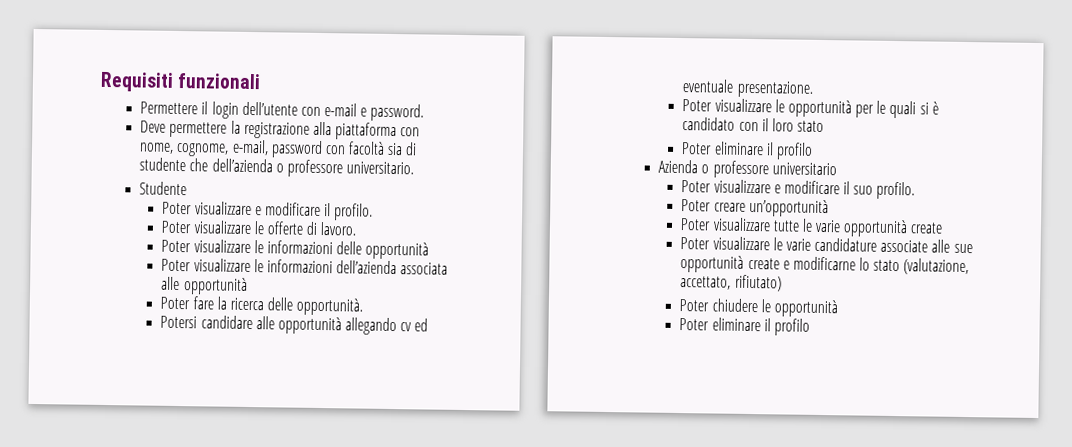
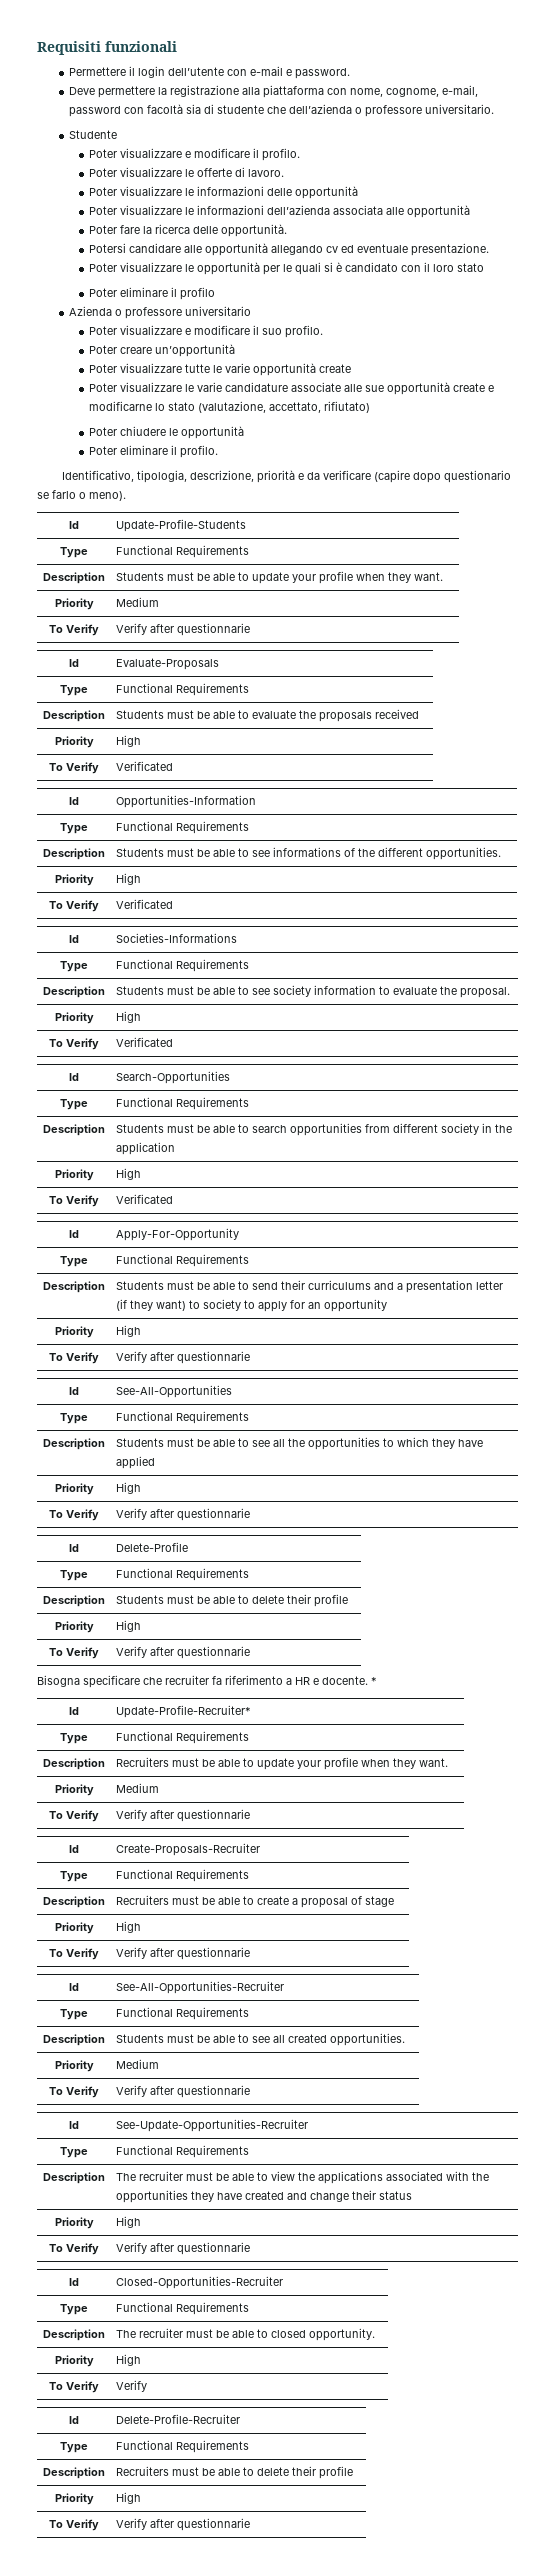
[773,318,810,336] profilo -> [179,445,218,458] [61,470,511,483] [37,490,126,501] [69,521,79,529] [115,519,246,532] [60,547,88,558] [115,545,249,558] [43,572,105,584] [115,571,443,584] [54,598,94,610] [115,597,159,607] [49,624,99,636] [115,623,250,636] [69,659,79,667] [115,658,219,670] [60,685,88,696] [115,683,249,696] [43,710,105,722] [115,709,419,722] [54,736,94,748] [115,735,141,747] [49,762,99,774] [115,761,173,771] [69,797,79,805] [115,795,256,808] [60,823,88,834] [115,821,249,834] [43,848,105,860] [115,847,501,860] [54,874,94,886] [115,873,141,885] [49,900,99,912] [115,899,173,909] [69,935,79,943] [115,933,237,943] [60,961,88,972] [115,959,249,972] [43,986,105,998] [115,985,510,998] [54,1012,94,1024] [115,1011,141,1023] [49,1038,99,1050] [115,1037,173,1047] [69,1073,79,1081] [115,1071,230,1084] [60,1099,88,1110] [115,1097,249,1110] [43,1124,105,1136] [115,1123,512,1136] [115,1142,175,1155] [54,1169,94,1181] [115,1168,141,1180] [49,1195,99,1207] [115,1194,173,1204] [69,1230,79,1238] [115,1228,239,1241] [60,1256,88,1267] [115,1254,249,1267] [43,1281,105,1293] [115,1280,503,1293] [115,1299,387,1312] [54,1326,94,1338] [115,1325,141,1337] [49,1352,99,1364] [115,1351,250,1364] [69,1387,79,1395] [115,1385,232,1398] [60,1413,88,1424] [115,1411,249,1424] [43,1438,105,1450] [115,1437,483,1450] [115,1456,155,1469] [54,1483,94,1495] [115,1482,141,1494] [49,1509,99,1521] [115,1508,250,1521] [69,1544,79,1552] [115,1542,188,1552] [60,1570,88,1581] [115,1568,249,1581] [43,1595,105,1607] [115,1594,348,1607] [54,1621,94,1633] [115,1620,141,1632] [49,1647,99,1659] [115,1646,250,1659] [37,1675,377,1688] [69,1707,79,1715] [115,1705,251,1718] [60,1733,88,1744] [115,1731,249,1744] [43,1758,105,1770] [115,1757,448,1770] [54,1784,94,1796] [115,1783,159,1793] [49,1810,99,1822] [115,1809,250,1822] [69,1845,79,1853] [115,1843,260,1856] [60,1871,88,1882] [115,1869,249,1882] [43,1896,105,1908] [115,1895,394,1908] [54,1922,94,1934] [115,1921,141,1933] [49,1948,99,1960] [115,1947,250,1960] [69,1983,79,1991] [115,1981,284,1994] [60,2009,88,2020] [115,2007,249,2020] [43,2034,105,2046] [115,2033,405,2046] [54,2060,94,2072] [115,2059,159,2069] [49,2086,99,2098] [115,2085,250,2098] [69,2121,79,2129] [115,2119,308,2132] [60,2147,88,2158] [115,2145,249,2158] [43,2172,105,2184] [115,2171,489,2184] [115,2190,412,2203] [54,2217,94,2229] [115,2216,141,2228] [49,2243,99,2255] [115,2242,250,2255] [69,2278,79,2286] [115,2276,283,2289] [60,2304,88,2315] [115,2302,249,2315] [43,2329,105,2341] [115,2328,375,2341] [54,2355,94,2367] [115,2354,141,2366] [49,2381,99,2393] [115,2380,147,2392] [69,2416,79,2424] [115,2414,240,2424] [60,2442,88,2453] [115,2440,249,2453] [43,2467,105,2479] [115,2466,353,2479] [54,2493,94,2505] [115,2492,141,2504] [49,2519,99,2531] [115,2518,250,2531] profilo. // Identificativo, tipologia, descrizione, priorità e da verificare (capire dopo questionario se farlo o meno). // Id | Update-Profile-Students // Type | Functional Requirements // Description | Students must be able to update your profile when they want. // Priority | Medium // To Verify | Verify after questionnarie // Id | Evaluate-Proposals // Type | Functional Requirements // Description | Students must be able to evaluate the proposals received // Priority | High // To Verify | Verificated // Id | Opportunities-Information // Type | Functional Requirements // Description | Students must be able to see informations of the different opportunities. // Priority | High // To Verify | Verificated // Id | Societies-Informations // Type | Functional Requirements // Description | Students must be able to see society information to evaluate the proposal. // Priority | High // To Verify | Verificated // Id | Search-Opportunities // Type | Functional Requirements // Description | Students must be able to search opportunities from different society in the application // Priority | High // To Verify | Verificated // Id | Apply-For-Opportunity // Type | Functional Requirements // Description | Students must be able to send their curriculums and a presentation letter (if they want) to society to apply for an opportunity // Priority | High // To Verify | Verify after questionnarie // Id | See-All-Opportunities // Type | Functional Requirements // Description | Students must be able to see all the opportunities to which they have applied // Priority | High // To Verify | Verify after questionnarie // Id | Delete-Profile // Type | Functional Requirements // Description | Students must be able to delete their profile // Priority | High // To Verify | Verify after questionnarie // Bisogna specificare che recruiter fa riferimento a HR e docente. * // Id | Update-Profile-Recruiter* // Type | Functional Requirements // Description | Recruiters must be able to update your profile when they want. // Priority | Medium // To Verify | Verify after questionnarie // Id | Create-Proposals-Recruiter // Type | Functional Requirements // Description | Recruiters must be able to create a proposal of stage // Priority | High // To Verify | Verify after questionnarie // Id | See-All-Opportunities-Recruiter // Type | Functional Requirements // Description | Students must be able to see all created opportunities. // Priority | Medium // To Verify | Verify after questionnarie // Id | See-Update-Opportunities-Recruiter // Type | Functional Requirements // Description | The recruiter must be able to view the applications associated with the opportunities they have created and change their status // Priority | High // To Verify | Verify after questionnarie // Id | Closed-Opportunities-Recruiter // Type | Functional Requirements // Description | The recruiter must be able to closed opportunity. // Priority | High // To Verify | Verify // Id | Delete-Profile-Recruiter // Type | Functional Requirements // Description | Recruiters must be able to delete their profile // Priority | High // To Verify | Verify after questionnarie

